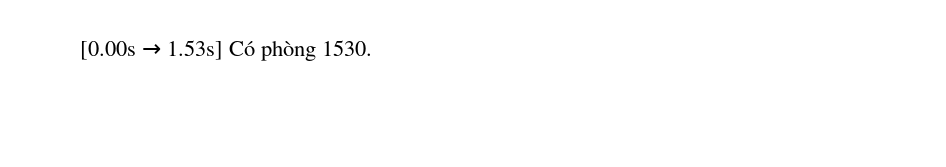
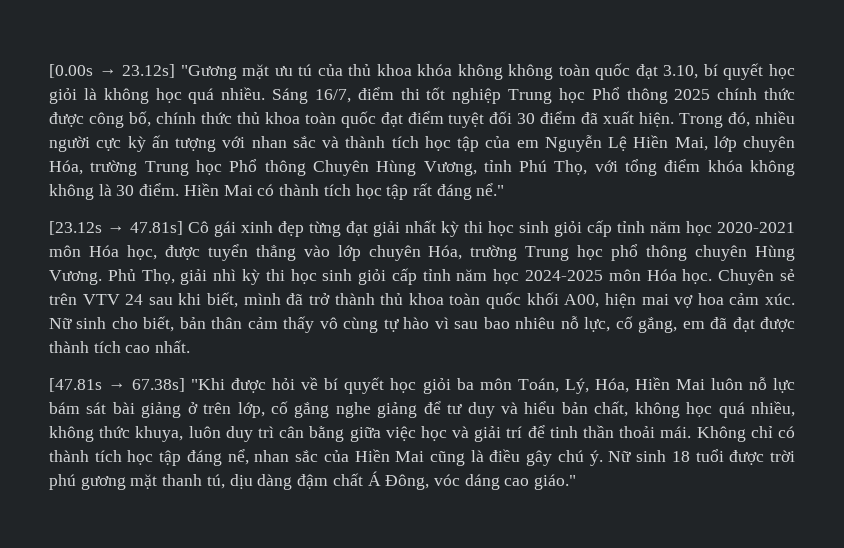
[167,40,373,61] 1.53s] Có phòng 1530. -> [122,63,795,80] [49,87,796,104] [49,111,796,128] [49,135,795,152] [49,159,795,176] [49,183,505,200] [49,220,795,237] [49,244,795,261] [49,268,795,285] [49,292,795,309] [49,316,795,333] [49,340,191,353] [49,377,795,394] [49,401,796,418] [49,425,795,442] [49,449,796,466] [49,471,577,490] 23.12s] "Gương mặt ưu tú của thủ khoa khóa không không toàn quốc đạt 3.10, bí quyết học giỏi là không học quá nhiều. Sáng 16/7, điểm thi tốt nghiệp Trung học Phổ thông 2025 chính thức được công bố, chính thức thủ khoa toàn quốc đạt điểm tuyệt đối 30 điểm đã xuất hiện. Trong đó, nhiều người cực kỳ ấn tượng với nhan sắc và thành tích học tập của em Nguyễn Lệ Hiền Mai, lớp chuyên Hóa, trường Trung học Phổ thông Chuyên Hùng Vương, tỉnh Phú Thọ, với tổng điểm khóa không không là 30 điểm. Hiền Mai có thành tích học tập rất đáng nể." // [23.12s → 47.81s] Cô gái xinh đẹp từng đạt giải nhất kỳ thi học sinh giỏi cấp tỉnh năm học 2020-2021 môn Hóa học, được tuyển thẳng vào lớp chuyên Hóa, trường Trung học phổ thông chuyên Hùng Vương. Phủ Thọ, giải nhì kỳ thi học sinh giỏi cấp tỉnh năm học 2024-2025 môn Hóa học. Chuyên sẻ trên VTV 24 sau khi biết, mình đã trở thành thủ khoa toàn quốc khối A00, hiện mai vợ hoa cảm xúc. Nữ sinh cho biết, bản thân cảm thấy vô cùng tự hào vì sau bao nhiêu nỗ lực, cố gắng, em đã đạt được thành tích cao nhất. // [47.81s → 67.38s] "Khi được hỏi về bí quyết học giỏi ba môn Toán, Lý, Hóa, Hiền Mai luôn nỗ lực bám sát bài giảng ở trên lớp, cố gắng nghe giảng để tư duy và hiểu bản chất, không học quá nhiều, không thức khuya, luôn duy trì cân bằng giữa việc học và giải trí để tinh thần thoải mái. Không chỉ có thành tích học tập đáng nể, nhan sắc của Hiền Mai cũng là điều gây chú ý. Nữ sinh 18 tuổi được trời phú gương mặt thanh tú, dịu dàng đậm chất Á Đông, vóc dáng cao giáo."

